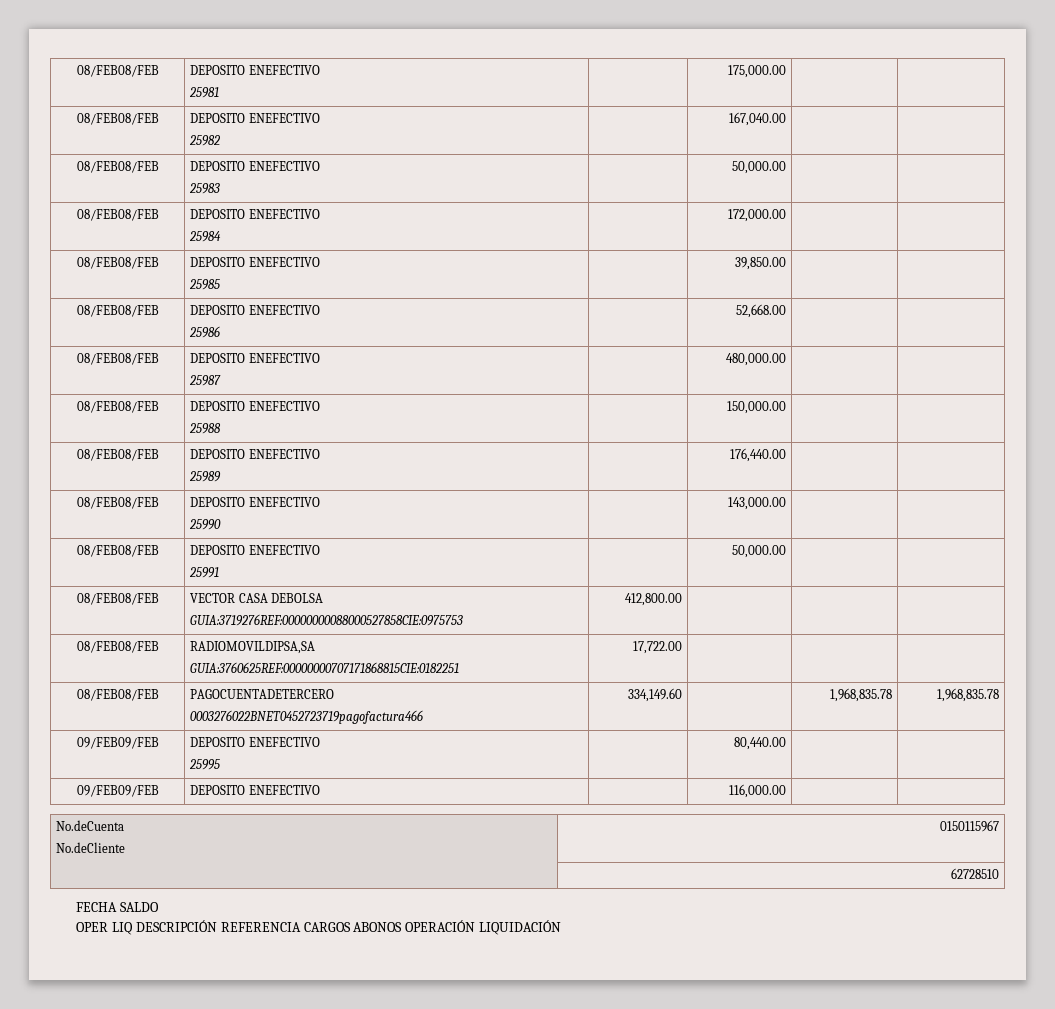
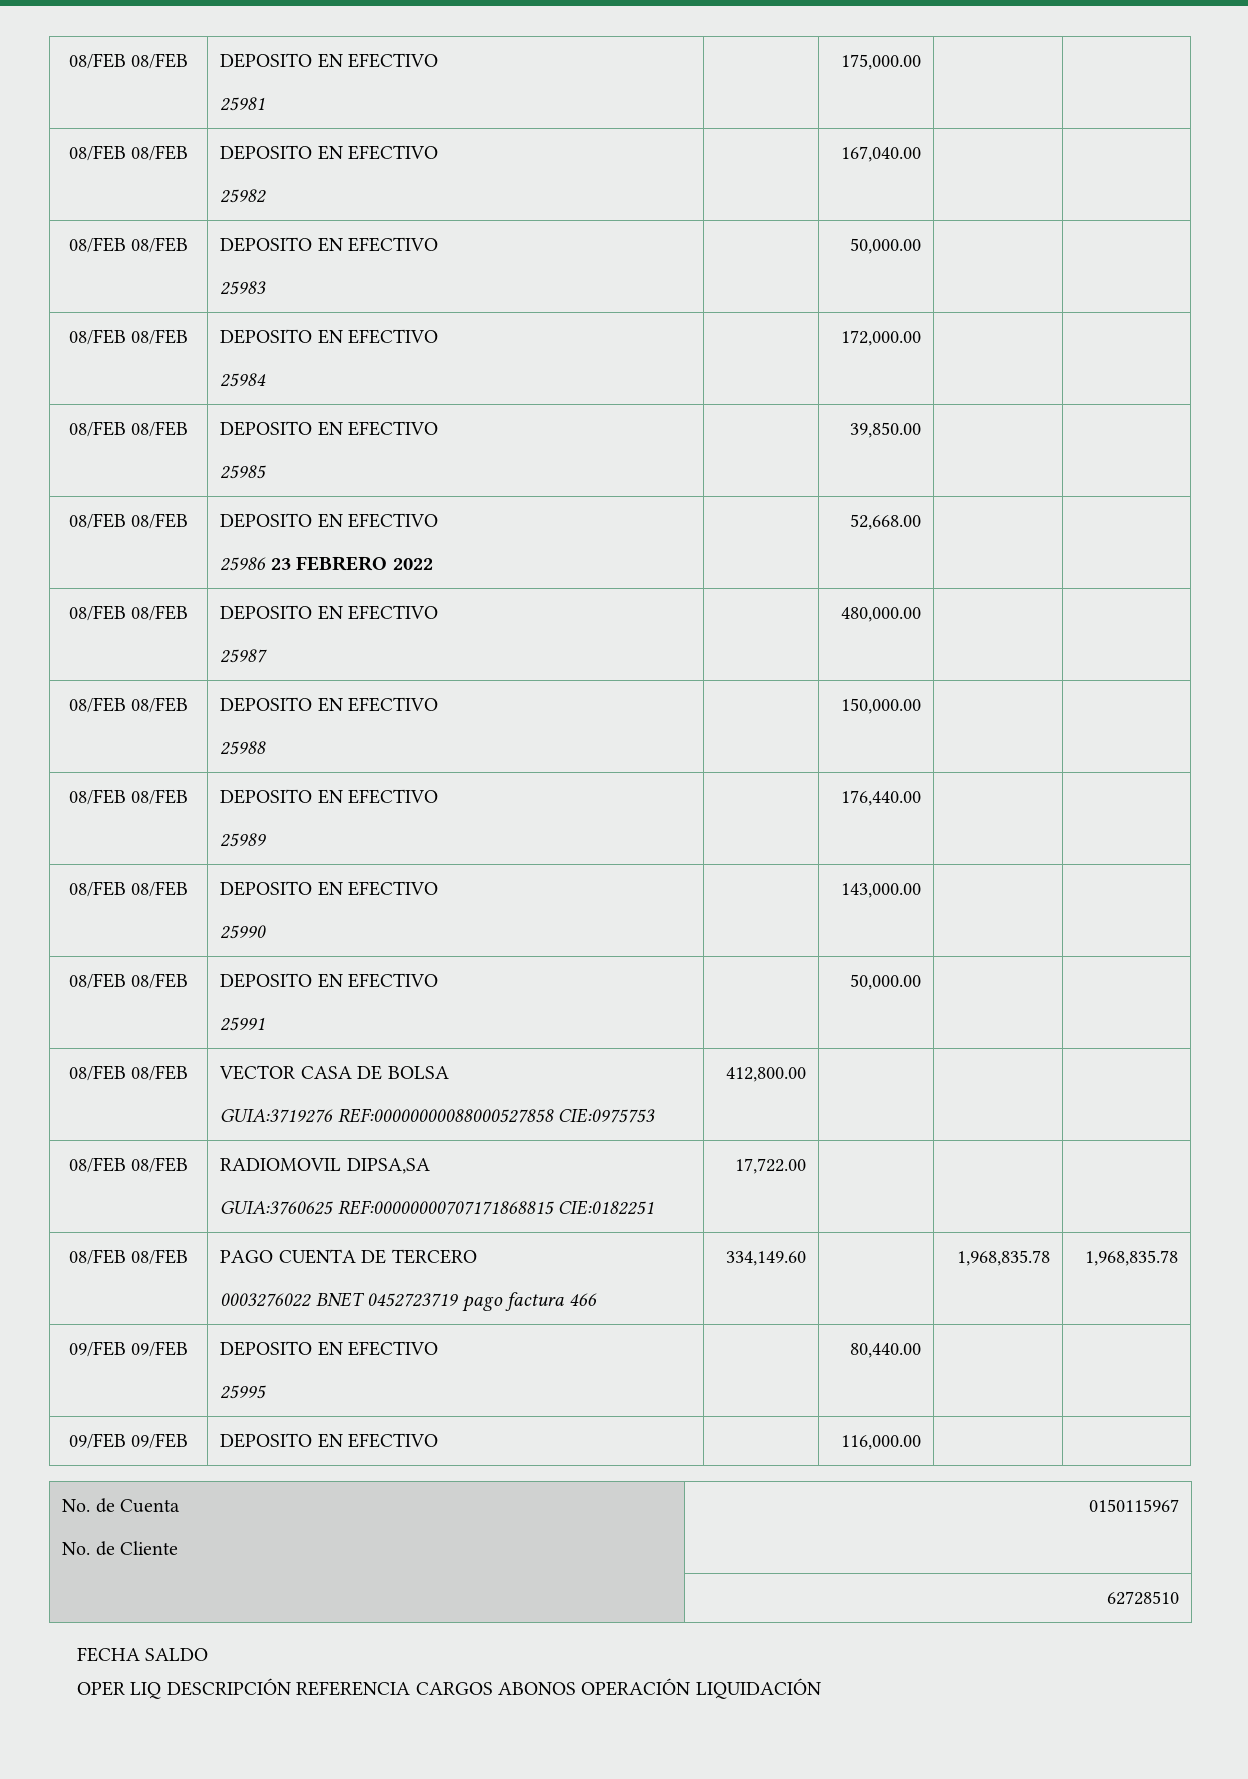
[76,65,159,77] [190,65,320,75] 08/FEB08/FEB | DEPOSITO ENEFECTIVO -> [68,53,189,69] [220,53,439,68] 08/FEB 08/FEB | DEPOSITO EN EFECTIVO
[76,113,159,125] [190,113,320,123] 08/FEB08/FEB | DEPOSITO ENEFECTIVO -> [68,145,189,161] [220,145,439,160] 08/FEB 08/FEB | DEPOSITO EN EFECTIVO
[76,161,159,173] [190,161,320,171] 08/FEB08/FEB | DEPOSITO ENEFECTIVO -> [68,237,189,253] [220,237,439,252] 08/FEB 08/FEB | DEPOSITO EN EFECTIVO
[76,209,159,221] [190,209,320,219] 08/FEB08/FEB | DEPOSITO ENEFECTIVO -> [68,329,189,345] [220,329,439,344] 08/FEB 08/FEB | DEPOSITO EN EFECTIVO
[76,257,159,269] [190,257,320,267] 08/FEB08/FEB | DEPOSITO ENEFECTIVO -> [68,421,189,437] [220,421,439,436] 08/FEB 08/FEB | DEPOSITO EN EFECTIVO
[76,305,159,317] [190,305,320,315] 08/FEB08/FEB | DEPOSITO ENEFECTIVO -> [68,513,189,529] [220,513,439,528] 08/FEB 08/FEB | DEPOSITO EN EFECTIVO
(221, 332) none -> [270,556,433,571] 23 FEBRERO 2022
[76,353,159,365] [190,353,320,363] 08/FEB08/FEB | DEPOSITO ENEFECTIVO -> [68,605,189,621] [220,605,439,620] 08/FEB 08/FEB | DEPOSITO EN EFECTIVO
[76,401,159,413] [190,401,320,411] 08/FEB08/FEB | DEPOSITO ENEFECTIVO -> [68,697,189,713] [220,697,439,712] 08/FEB 08/FEB | DEPOSITO EN EFECTIVO
[76,449,159,461] [190,449,320,459] 08/FEB08/FEB | DEPOSITO ENEFECTIVO -> [68,789,189,805] [220,789,439,804] 08/FEB 08/FEB | DEPOSITO EN EFECTIVO
[76,497,159,509] [190,497,320,507] 08/FEB08/FEB | DEPOSITO ENEFECTIVO -> [68,881,189,897] [220,881,439,896] 08/FEB 08/FEB | DEPOSITO EN EFECTIVO
[76,545,159,557] [190,545,320,555] 08/FEB08/FEB | DEPOSITO ENEFECTIVO -> [68,973,189,989] [220,973,439,988] 08/FEB 08/FEB | DEPOSITO EN EFECTIVO
[76,593,159,605] 08/FEB08/FEB -> [68,1065,189,1081] 08/FEB 08/FEB
[270,593,323,603] [190,614,464,626] [624,593,682,606] [76,641,159,653] [190,641,316,654] [190,662,460,673] [632,641,682,654] [76,689,159,701] [190,689,335,699] [190,710,424,724] DEBOLSA // GUIA:3719276REF:00000000088000527858CIE:0975753 | 412,800.00 | | | // 08/FEB08/FEB | RADIOMOVILDIPSA,SA // GUIA:3760625REF:00000000707171868815CIE:0182251 | 17,722.00 | | | // 08/FEB08/FEB | PAGOCUENTADETERCERO // 0003276022BNET0452723719pagofactura466 -> [357,1065,449,1080] [220,1108,656,1123] [725,1067,806,1082] [68,1157,189,1173] [220,1158,430,1174] [220,1200,655,1215] [734,1158,806,1174] [68,1249,189,1265] [220,1249,477,1264] [220,1292,598,1312] DE BOLSA // GUIA:3719276 REF:00000000088000527858 CIE:0975753 | 412,800.00 | | | // 08/FEB 08/FEB | RADIOMOVIL DIPSA,SA // GUIA:3760625 REF:00000000707171868815 CIE:0182251 | 17,722.00 | | | // 08/FEB 08/FEB | PAGO CUENTA DE TERCERO // 0003276022 BNET 0452723719 pago factura 466
[76,737,159,749] [190,737,320,747] 09/FEB09/FEB | DEPOSITO ENEFECTIVO -> [68,1341,189,1357] [220,1341,439,1356] 09/FEB 09/FEB | DEPOSITO EN EFECTIVO
[76,785,159,797] [190,785,320,795] 09/FEB09/FEB | DEPOSITO ENEFECTIVO -> [68,1433,189,1449] [220,1433,439,1448] 09/FEB 09/FEB | DEPOSITO EN EFECTIVO
[56,820,125,831] [56,842,126,853] No.deCuenta // No.deCliente -> [62,1498,181,1513] [62,1541,179,1556] No. de Cuenta // No. de Cliente

